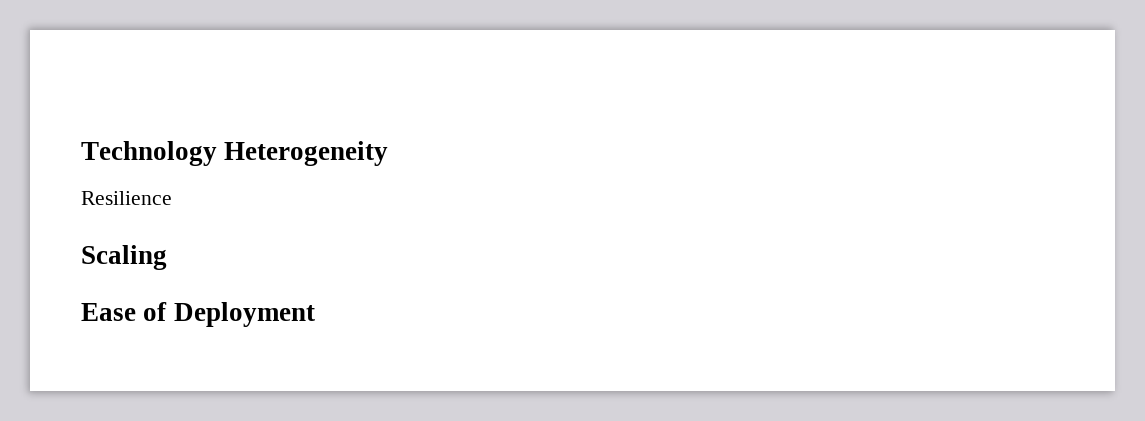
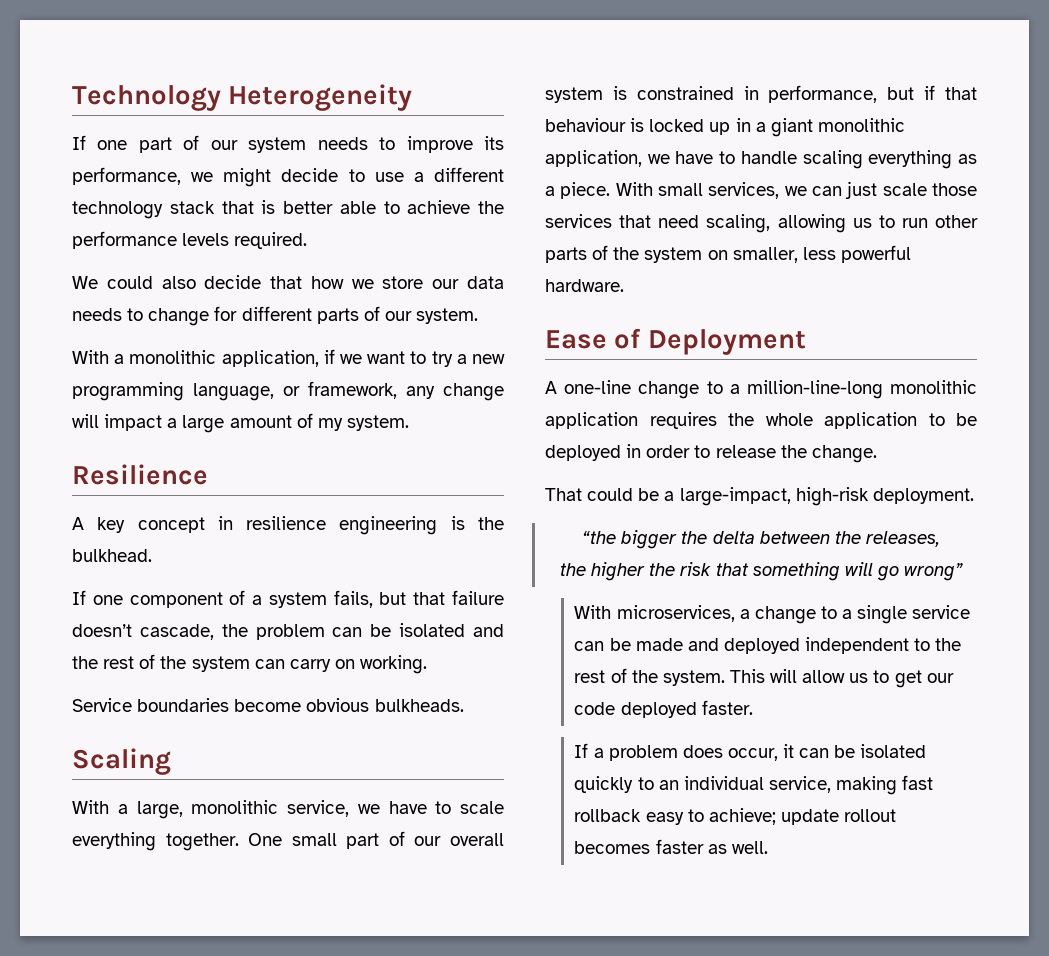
[81,191,172,205] [81,245,167,270] [81,302,315,327] Resilience // Scaling // Ease of Deployment -> [72,135,505,153] [72,167,504,187] [72,200,504,219] [72,231,308,249] [72,275,504,289] [72,306,479,326] [72,349,505,367] [72,381,504,401] [72,413,409,433] [72,464,208,485] [72,516,504,535] [72,549,152,562] [72,590,504,608] [72,623,505,640] [72,654,428,674] [72,698,464,712] [72,748,171,775] [72,800,504,819] [72,831,504,851] [545,85,977,103] [545,118,905,137] [545,150,977,169] [545,181,977,199] [545,214,978,233] [545,245,911,263] [545,279,624,292] [545,328,806,355] [545,380,977,399] [545,412,977,429] [545,444,877,463] [545,487,974,506] [582,530,940,549] [559,562,964,581] [574,605,971,624] [574,637,962,654] [574,668,954,688] [574,700,753,718] [574,743,927,761] [574,775,934,795] [574,808,897,825] [574,839,768,854] If one part of our system needs to improve its performance, we might decide to use a different technology stack that is better able to achieve the performance levels required. // We could also decide that how we store our data needs to change for different parts of our system. // With a monolithic application, if we want to try a new programming language, or framework, any change will impact a large amount of my system. // Resilience // A key concept in resilience engineering is the bulkhead. // If one component of a system fails, but that failure doesn’t cascade, the problem can be isolated and the rest of the system can carry on working. // Service boundaries become obvious bulkheads. // Scaling // With a large, monolithic service, we have to scale everything together. One small part of our overall system is constrained in performance, but if that behaviour is locked up in a giant monolithic application, we have to handle scaling everything as a piece. With small services, we can just scale those services that need scaling, allowing us to run other parts of the system on smaller, less powerful hardware. // Ease of Deployment // A one-line change to a million-line-long monolithic application requires the whole application to be deployed in order to release the change. // That could be a large-impact, high-risk deployment. // “the bigger the delta between the releases, // the higher the risk that something will go wrong” // With microservices, a change to a single service can be made and deployed independent to the rest of the system. This will allow us to get our code deployed faster. // If a problem does occur, it can be isolated quickly to an individual service, making fast rollback easy to achieve; update rollout becomes faster as well.

